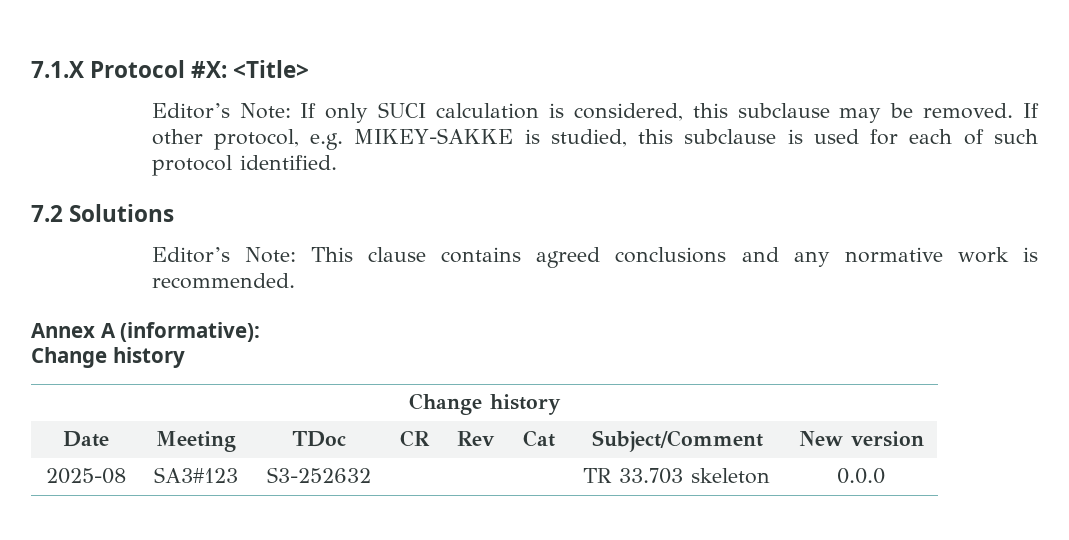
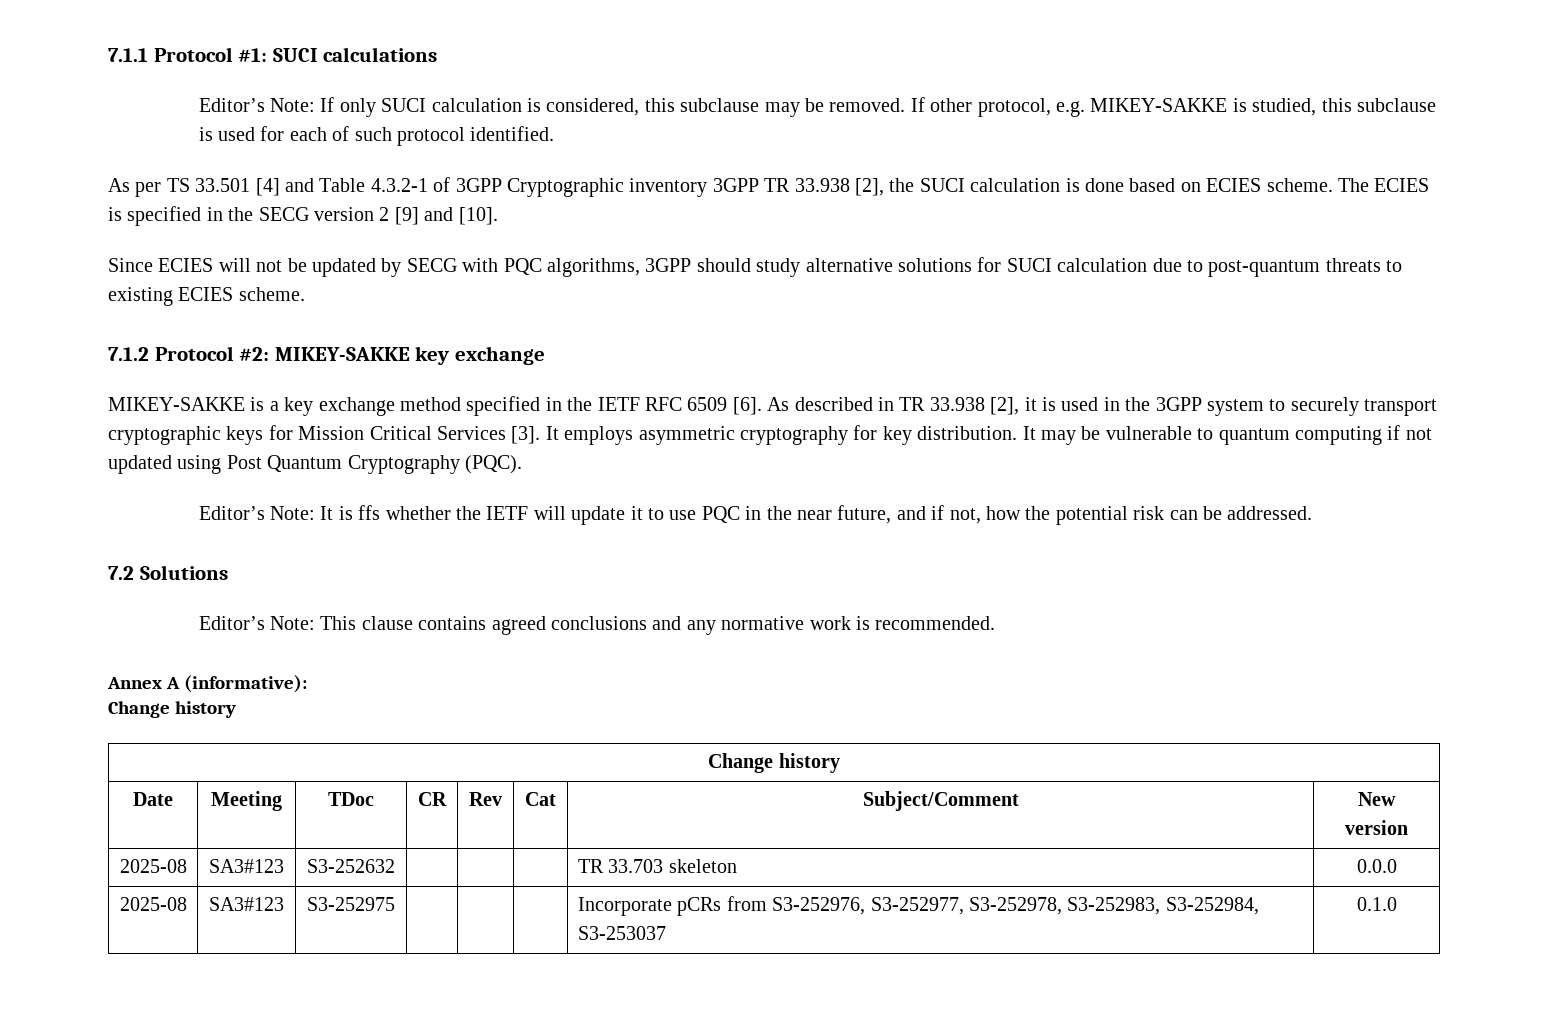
[31,60,310,78] 7.1.X Protocol #X: <Title> -> [108,47,438,62] 7.1.1 Protocol #1: SUCI calculations
(337, 162) none -> [108,177,1430,197] [108,206,498,226] [108,257,1403,277] [108,287,305,306] [108,346,545,365] [108,396,1438,416] [108,425,1432,445] [108,455,522,474] [198,505,1313,525] // As per TS 33.501 [4] and Table 4.3.2-1 of 3GPP Cryptographic inventory 3GPP TR 33.938 [2], the SUCI calculation is done based on ECIES scheme. The ECIES is specified in the SECG version 2 [9] and [10]. // Since ECIES will not be updated by SECG with PQC algorithms, 3GPP should study alternative solutions for SUCI calculation due to post-quantum threats to existing ECIES scheme. // 7.1.2 Protocol #2: MIKEY-SAKKE key exchange // MIKEY-SAKKE is a key exchange method specified in the IETF RFC 6509 [6]. As described in TR 33.938 [2], it is used in the 3GPP system to securely transport cryptographic keys for Mission Critical Services [3]. It employs asymmetric cryptography for key distribution. It may be vulnerable to quantum computing if not updated using Post Quantum Cryptography (PQC). // Editor’s Note: It is ffs whether the IETF will update it to use PQC in the near future, and if not, how the potential risk can be addressed.
(885, 476) none -> [119,897,187,911] [209,897,284,911] [307,897,395,911] [577,896,1259,916] [577,926,666,940] [1356,897,1397,911] // 2025-08 | SA3#123 | S3-252975 | | | | Incorporate pCRs from S3-252976, S3-252977, S3-252978, S3-252983, S3-252984, S3-253037 | 0.1.0

